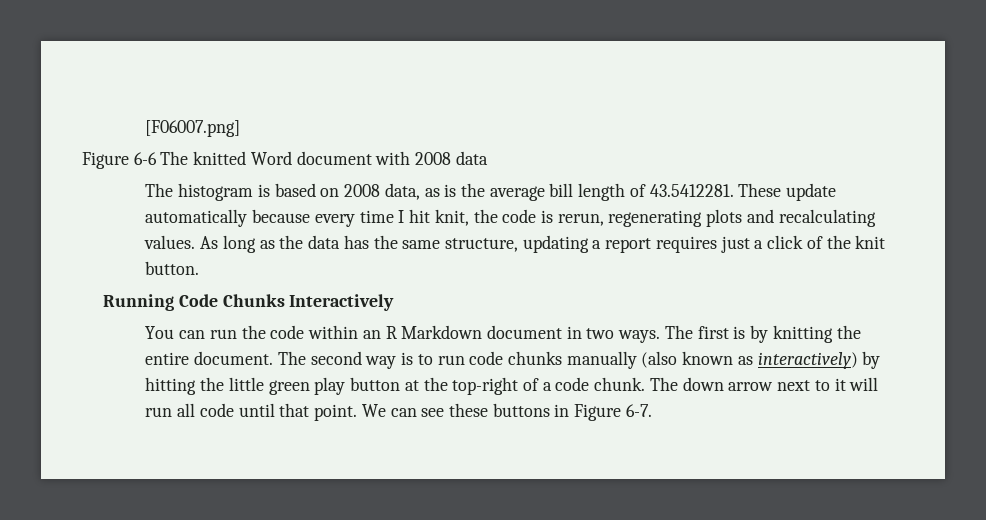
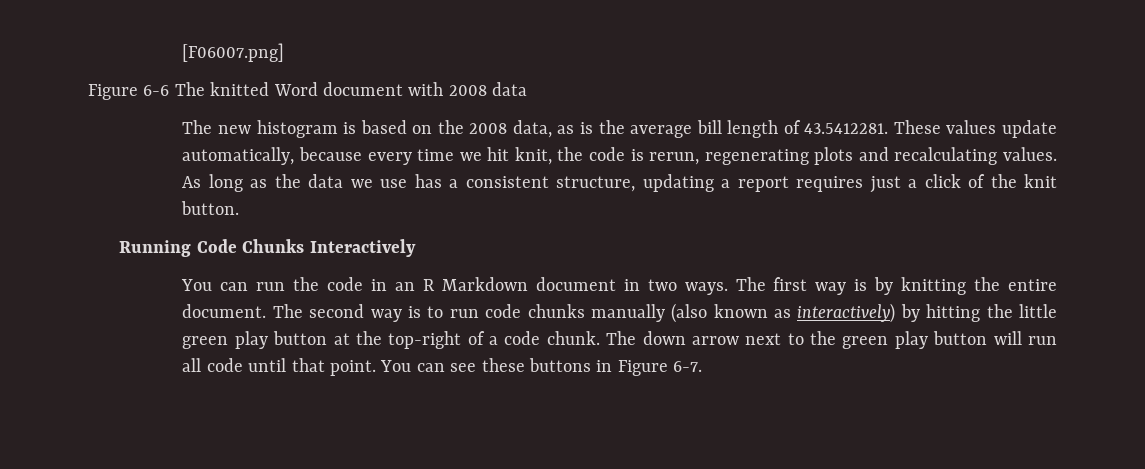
(174, 190) none -> [218,125,252,134] new
(340, 192) none -> [437,120,464,134] the
[786,183,837,201] [145,209,248,227] update automatically -> [946,120,1057,138] [182,147,295,165] values update automatically,
[398,210,405,223] I -> [459,152,482,161] we
[343,235,441,249] has the same -> [350,174,549,188] we use has a consistent
[308,325,359,339] within -> [371,279,388,291] in
(729, 332) none -> [815,282,847,295] way
[834,378,846,391] it -> [810,331,988,349] the green play button
[361,404,386,417] We -> [380,360,412,372] You

